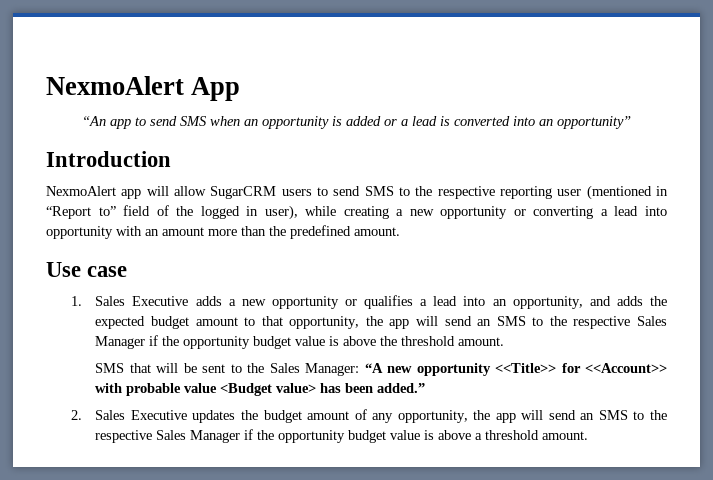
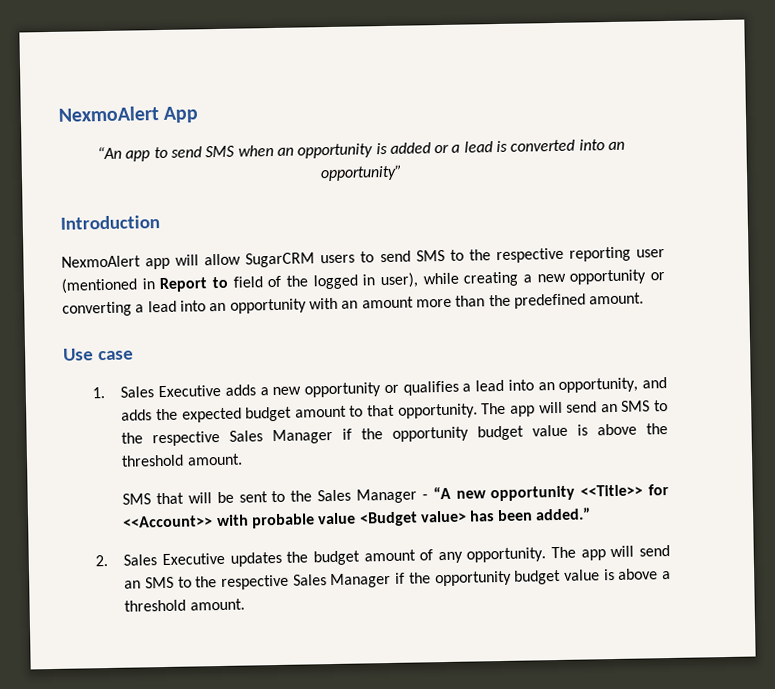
[46,206,116,219] “Report to” -> [159,276,228,293] Report to
(667, 211) none -> [209,302,227,312] an
[289,316,383,329] opportunity, the -> [397,402,507,419] opportunity. The
[305,363,360,376] Manager: -> [355,488,428,504] Manager -
[397,410,491,423] opportunity, the -> [466,546,577,563] opportunity. The

